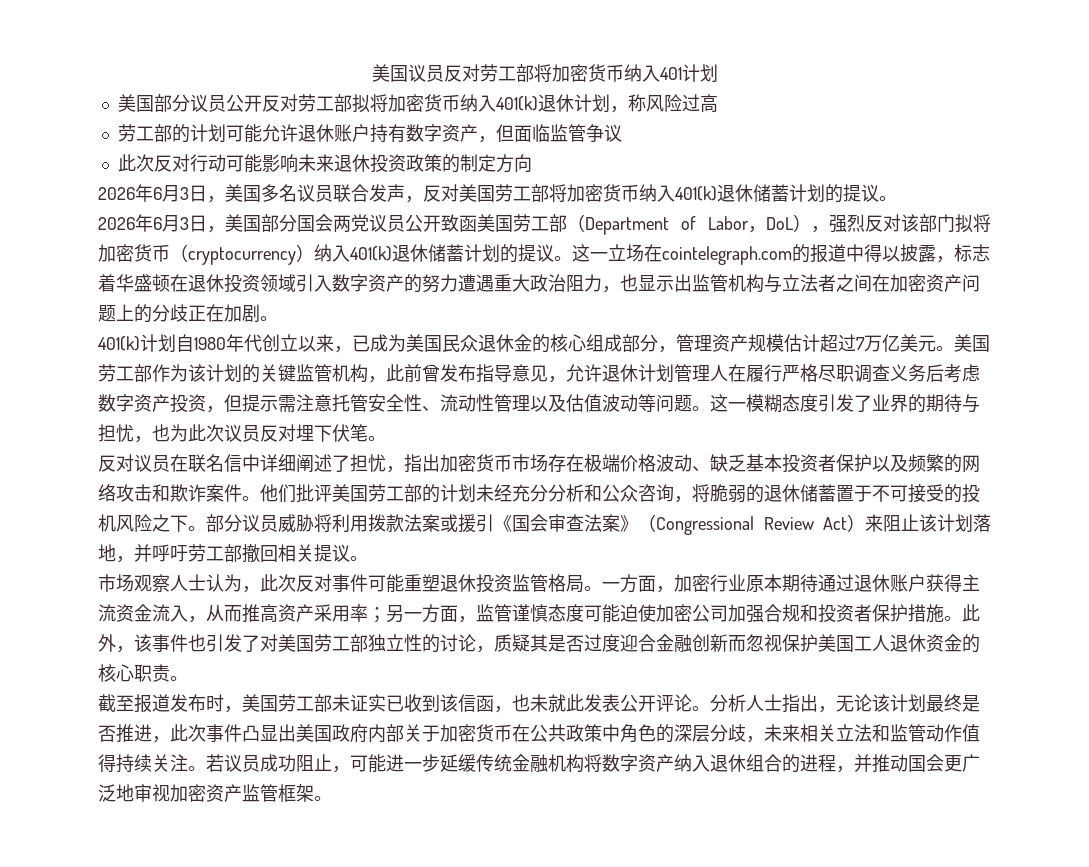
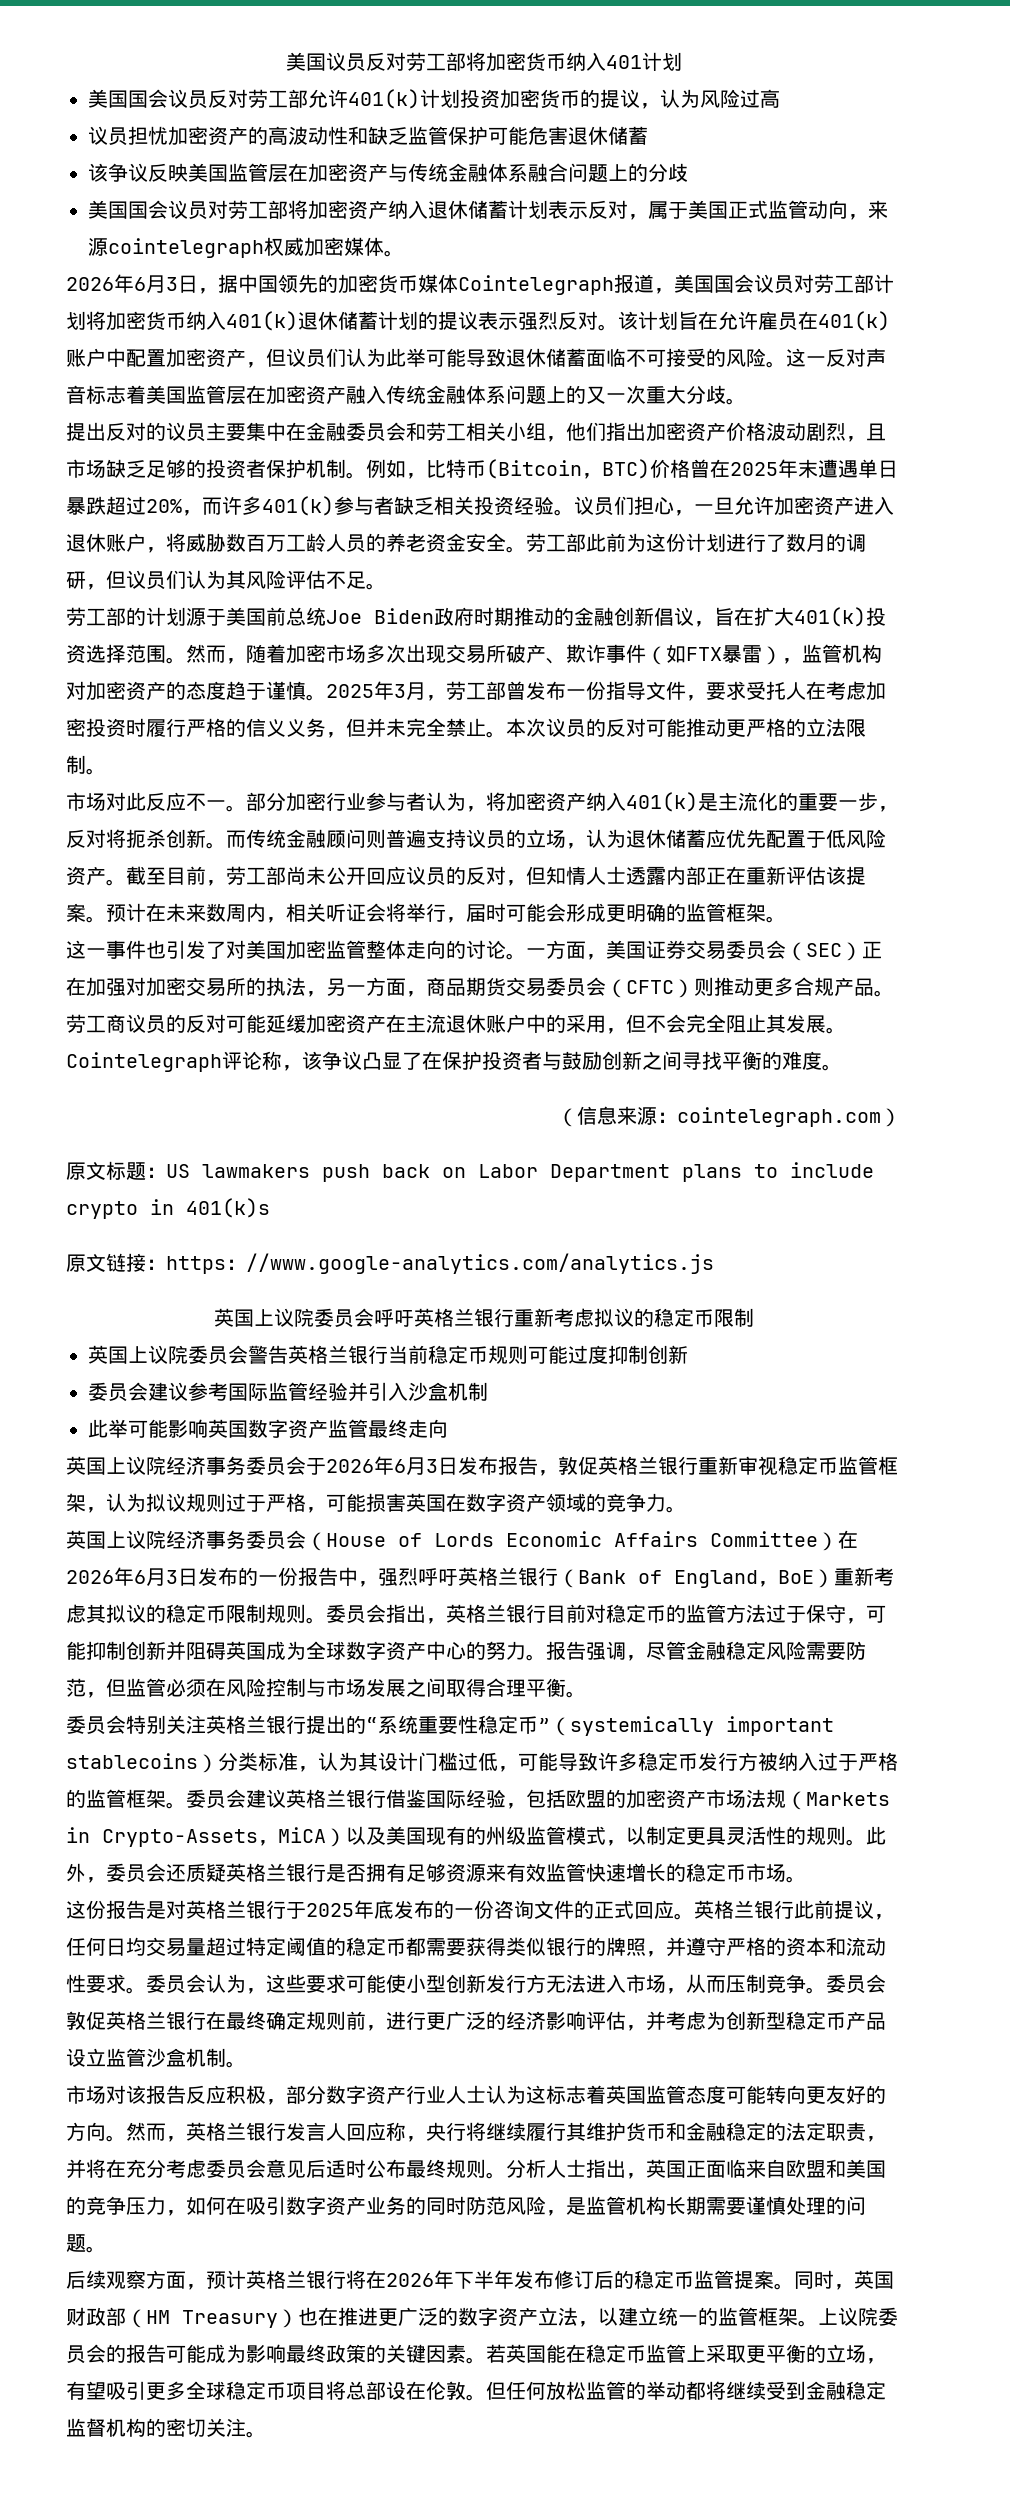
[153,94,718,113] [117,124,622,143] [117,154,532,173] [98,184,549,203] 部分议员公开反对劳工部拟将加密货币纳入401(k)退休计划，称风险过高 // 劳工部的计划可能允许退休账户持有数字资产，但面临监管争议 // 此次反对行动可能影响未来退休投资政策的制定方向 // 2026年6月3日，美国多名议员联合发声，反对美国劳工部 -> [128,89,780,109] [88,126,648,146] [88,163,688,183] [88,200,888,220] [88,237,404,258] [66,274,894,295] [66,311,86,330] 国会议员反对劳工部允许401(k)计划投资加密货币的提议，认为风险过高 // 议员担忧加密资产的高波动性和缺乏监管保护可能危害退休储蓄 // 该争议反映美国监管层在加密资产与传统金融体系融合问题上的分歧 // 美国国会议员对劳工部将加密资产纳入退休储蓄计划表示反对，属于美国正式监管动向，来源cointelegraph权威加密媒体。 // 2026年6月3日，据中国领先的加密货币媒体Cointelegraph报道，美国国会议员对劳工部计划
[879,196,897,201] [98,214,991,235] [98,244,990,265] [98,274,980,293] [98,304,278,323] [98,334,990,353] [98,364,980,383] [98,394,980,413] [98,424,386,443] [98,454,980,473] [98,484,980,503] [98,514,991,535] [98,544,368,563] [98,574,980,593] [98,604,980,623] [98,634,152,653] 。 // 2026年6月3日，美国部分国会两党议员公开致函美国劳工部（Department of Labor，DoL），强烈反对该部门拟将加密货币（cryptocurrency）纳入401(k)退休储蓄计划的提议。这一立场在cointelegraph.com的报道中得以披露，标志着华盛顿在退休投资领域引入数字资产的努力遭遇重大政治阻力，也显示出监管机构与立法者之间在加密资产问题上的分歧正在加剧。 // 401(k)计划自1980年代创立以来，已成为美国民众退休金的核心组成部分，管理资产规模估计超过7万亿美元。美国劳工部作为该计划的关键监管机构，此前曾发布指导意见，允许退休计划管理人在履行严格尽职调查义务后考虑数字资产投资，但提示需注意托管安全性、流动性管理以及估值波动等问题。这一模糊态度引发了业界的期待与担忧，也为此次议员反对埋下伏笔。 // 反对议员在联名信中详细阐述了担忧，指出加密货币市场存在极端价格波动、缺乏基本投资者保护以及频繁的网络攻击和欺诈案件。他们批评美国劳工部的计划未经充分分析和公众咨询，将脆弱的退休储蓄置于不可接受的投机风险之下。部分议员威胁将利用拨款法案或援引《国会审查法案》（Congressional Review Act）来阻止该计划落地，并呼吁劳工部撤回相关提议。 // 市场观察人士认为，此次反对事件可能重塑退休投资监管格局。一方面，加密行业原本期待通过退休账户获得主流资金流入，从而推高资产采用率；另一方面，监管谨慎态度可能迫使加密公司加强合规和投资者保护措施。此外，该 -> [478,311,890,331] [66,348,886,368] [66,385,746,405] [66,422,886,442] [66,459,898,479] [66,496,894,516] [66,533,866,553] [66,570,386,590] [66,607,886,627] [66,644,882,665] [66,681,886,701] [66,718,866,738] [66,755,106,775] [66,792,898,812] [66,829,886,849] [66,866,866,886] [66,903,786,923] [66,940,106,959] 表示强烈反对。该计划旨在允许雇员在401(k)账户中配置加密资产，但议员们认为此举可能导致退休储蓄面临不可接受的风险。这一反对声音标志着美国监管层在加密资产融入传统金融体系问题上的又一次重大分歧。 // 提出反对的议员主要集中在金融委员会和劳工相关小组，他们指出加密资产价格波动剧烈，且市场缺乏足够的投资者保护机制。例如，比特币(Bitcoin，BTC)价格曾在2025年末遭遇单日暴跌超过20%，而许多401(k)参与者缺乏相关投资经验。议员们担心，一旦允许加密资产进入退休账户，将威胁数百万工龄人员的养老资金安全。劳工部此前为这份计划进行了数月的调研，但议员们认为其风险评估不足。 // 劳工部的计划源于美国前总统Joe Biden政府时期推动的金融创新倡议，旨在扩大401(k)投资选择范围。然而，随着加密市场多次出现交易所破产、欺诈事件（如FTX暴雷），监管机构对加密资产的态度趋于谨慎。2025年3月，劳工部曾发布一份指导文件，要求受托人在考虑加密投资时履行严格的信义义务，但并未完全禁止。本次议员的反对可能推动更严格的立法限制。 // 市场对此反应不一。部分加密行业参与者认为，将加密资产纳入401(k)是主流化的重要一步，反对将扼杀创新。而传统金融顾问则普遍支持议员的立场，认为退休储蓄应优先配置于低风险资产。截至目前，劳工部尚未公开回应议员的反对，但知情人士透露内部正在重新评估该提案。预计在未来数周内，相关听证会将举行，届时可能会形成更明确的监管框架。 // 这一
[314,634,980,653] [98,664,188,682] [98,694,980,713] [98,724,980,743] [98,754,980,773] [98,784,314,802] 劳工部独立性的讨论，质疑其是否过度迎合金融创新而忽视保护美国工人退休资金的核心职责。 // 截至报道发布时，美国劳工部未证实已收到该信函，也未就此发表公开评论。分析人士指出，无论该计划最终是否推进，此次事件凸显出美国政府内部关于加密货币在公共政策中角色的深层分歧，未来相关立法和监管动作值得持续关注。若议员成功阻止，可能进一步延缓传统金融机构将数字资产纳入退休组合的进程，并推动国会更广泛地审视加密资产监管框架 -> [286,940,882,961] [66,977,894,998] [66,1014,846,1034] [66,1051,842,1072] [557,1106,901,1127] [66,1161,874,1182] [66,1198,270,1219] [66,1253,714,1274] [213,1308,754,1328] [88,1345,688,1365] [88,1382,488,1402] [88,1419,448,1439] [66,1456,898,1476] [66,1493,686,1513] [66,1530,858,1551] [66,1567,894,1588] [66,1604,886,1624] [66,1641,866,1661] [66,1678,586,1698] [66,1715,834,1736] [66,1752,898,1773] [66,1789,890,1810] [66,1826,886,1847] [66,1863,806,1883] [66,1900,894,1920] [66,1937,886,1957] [66,1974,886,1994] [66,2011,886,2031] [66,2048,246,2068] [66,2085,886,2105] [66,2122,886,2142] [66,2159,886,2179] [66,2196,866,2216] [66,2234,106,2253] [66,2270,894,2290] [66,2307,898,2328] [66,2344,886,2364] [66,2381,886,2401] [66,2418,246,2437] 加密监管整体走向的讨论。一方面，美国证券交易委员会（SEC）正在加强对加密交易所的执法，另一方面，商品期货交易委员会（CFTC）则推动更多合规产品。劳工商议员的反对可能延缓加密资产在主流退休账户中的采用，但不会完全阻止其发展。Cointelegraph评论称，该争议凸显了在保护投资者与鼓励创新之间寻找平衡的难度。 // （信息来源：cointelegraph.com） // 原文标题：US lawmakers push back on Labor Department plans to include crypto in 401(k)s // 原文链接：https：//www.google-analytics.com/analytics.js // 英国上议院委员会呼吁英格兰银行重新考虑拟议的稳定币限制 // 英国上议院委员会警告英格兰银行当前稳定币规则可能过度抑制创新 // 委员会建议参考国际监管经验并引入沙盒机制 // 此举可能影响英国数字资产监管最终走向 // 英国上议院经济事务委员会于2026年6月3日发布报告，敦促英格兰银行重新审视稳定币监管框架，认为拟议规则过于严格，可能损害英国在数字资产领域的竞争力。 // 英国上议院经济事务委员会（House of Lords Economic Affairs Committee）在2026年6月3日发布的一份报告中，强烈呼吁英格兰银行（Bank of England，BoE）重新考虑其拟议的稳定币限制规则。委员会指出，英格兰银行目前对稳定币的监管方法过于保守，可能抑制创新并阻碍英国成为全球数字资产中心的努力。报告强调，尽管金融稳定风险需要防范，但监管必须在风险控制与市场发展之间取得合理平衡。 // 委员会特别关注英格兰银行提出的“系统重要性稳定币”（systemically important stablecoins）分类标准，认为其设计门槛过低，可能导致许多稳定币发行方被纳入过于严格的监管框架。委员会建议英格兰银行借鉴国际经验，包括欧盟的加密资产市场法规（Markets in Crypto-Assets，MiCA）以及美国现有的州级监管模式，以制定更具灵活性的规则。此外，委员会还质疑英格兰银行是否拥有足够资源来有效监管快速增长的稳定币市场。 // 这份报告是对英格兰银行于2025年底发布的一份咨询文件的正式回应。英格兰银行此前提议，任何日均交易量超过特定阈值的稳定币都需要获得类似银行的牌照，并遵守严格的资本和流动性要求。委员会认为，这些要求可能使小型创新发行方无法进入市场，从而压制竞争。委员会敦促英格兰银行在最终确定规则前，进行更广泛的经济影响评估，并考虑为创新型稳定币产品设立监管沙盒机制。 // 市场对该报告反应积极，部分数字资产行业人士认为这标志着英国监管态度可能转向更友好的方向。然而，英格兰银行发言人回应称，央行将继续履行其维护货币和金融稳定的法定职责，并将在充分考虑委员会意见后适时公布最终规则。分析人士指出，英国正面临来自欧盟和美国的竞争压力，如何在吸引数字资产业务的同时防范风险，是监管机构长期需要谨慎处理的问题。 // 后续观察方面，预计英格兰银行将在2026年下半年发布修订后的稳定币监管提案。同时，英国财政部（HM Treasury）也在推进更广泛的数字资产立法，以建立统一的监管框架。上议院委员会的报告可能成为影响最终政策的关键因素。若英国能在稳定币监管上采取更平衡的立场，有望吸引更多全球稳定币项目将总部设在伦敦。但任何放松监管的举动都将继续受到金融稳定监督机构的密切关注

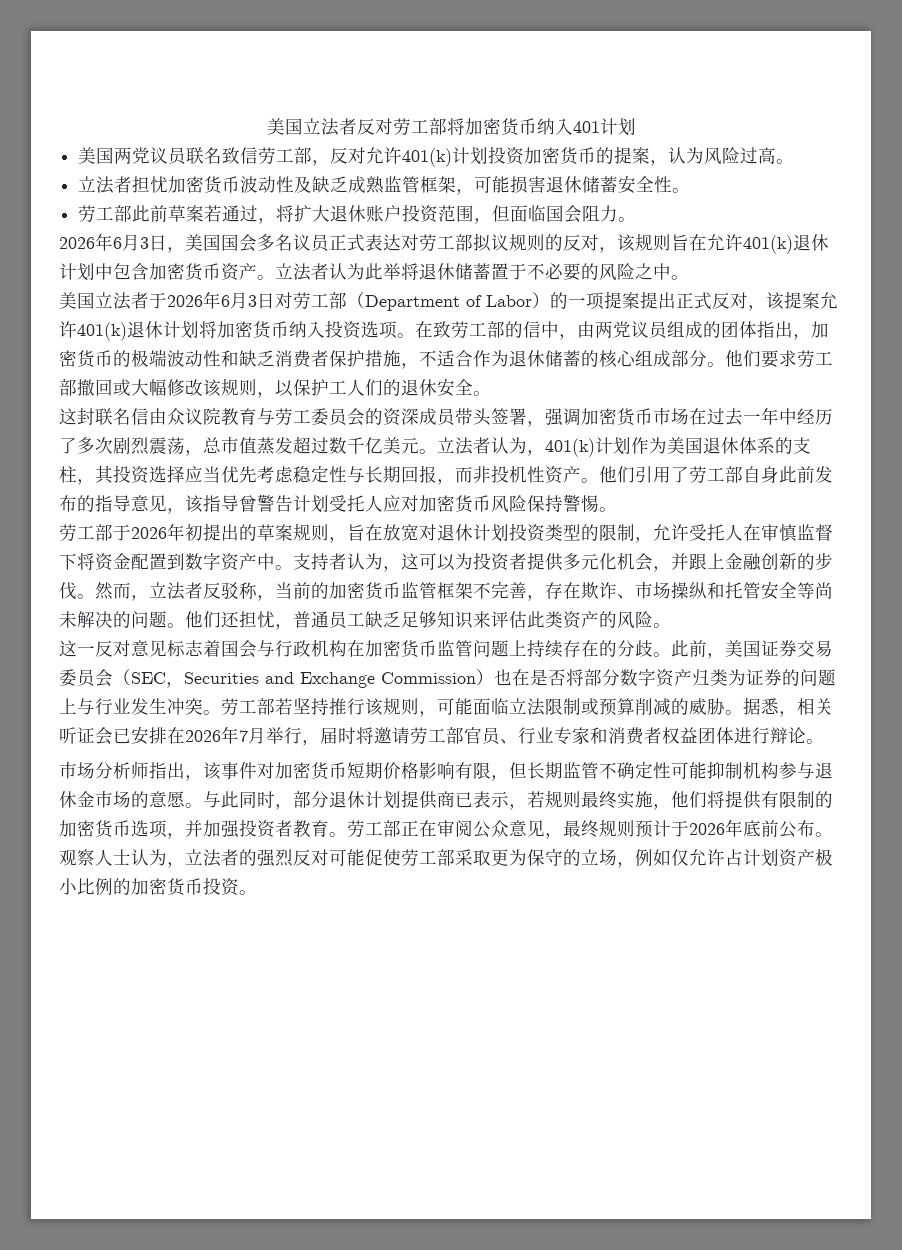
[285,52,366,72] 美国议员 -> [266,118,357,136] 美国立法者
[128,89,308,109] 国会议员反对劳工部 -> [114,147,367,166] 两党议员联名致信劳工部，反对
[620,89,640,108] 议 -> [632,147,651,164] 案
[88,126,648,146] [88,163,688,183] [88,200,888,220] [88,237,384,258] // 议员担忧加密资产的高波动性和缺乏监管保护可能危害退休储蓄 // 该争议反映美国监管层在加密资产与传统金融体系融合问题上的分歧 // 美国国会议员对劳工部将加密资产纳入退休储蓄计划表示反对，属于美国正式监管动向，来源cointelegraph权威加密媒体 -> [776,159,795,164] [78,175,691,195] [78,204,619,224] 。 // 立法者担忧加密货币波动性及缺乏成熟监管框架，可能损害退休储蓄安全性。 // 劳工部此前草案若通过，将扩大退休账户投资范围，但面临国会阻力
[218,274,874,295] 据中国领先的加密货币媒体Cointelegraph报道，美国国会议员对劳工部 -> [185,233,829,254] [59,263,689,281] [59,291,838,311] [59,321,163,341] 美国国会多名议员正式表达对劳工部拟议规则的反对，该规则旨在允许401(k)退休计划中包含加密货币资产。立法者认为此举将退休储蓄置于不必要的风险之中。 // 美国立法者于2026年6月3日对劳工部（Department of Labor）的一项提案提出正式反对，该提案允许401(k)退休
[226,311,890,331] [66,348,886,368] [66,385,746,405] [66,422,886,442] [66,459,898,479] [66,496,894,516] [66,533,866,553] [66,570,386,590] [66,607,886,627] [66,644,882,665] [66,681,886,701] [66,718,866,738] [66,755,106,775] [66,792,898,812] [66,829,886,849] [66,866,866,886] [66,903,786,923] [66,940,586,960] 401(k)退休储蓄计划的提议表示强烈反对。该计划旨在允许雇员在401(k)账户中配置加密资产，但议员们认为此举可能导致退休储蓄面临不可接受的风险。这一反对声音标志着美国监管层在加密资产融入传统金融体系问题上的又一次重大分歧。 // 提出反对的议员主要集中在金融委员会和劳工相关小组，他们指出加密资产价格波动剧烈，且市场缺乏足够的投资者保护机制。例如，比特币(Bitcoin，BTC)价格曾在2025年末遭遇单日暴跌超过20%，而许多401(k)参与者缺乏相关投资经验。议员们担心，一旦允许加密资产进入退休账户，将威胁数百万工龄人员的养老资金安全。劳工部此前为这份计划进行了数月的调研，但议员们认为其风险评估不足。 // 劳工部的计划源于美国前总统Joe Biden政府时期推动的金融创新倡议，旨在扩大401(k)投资选择范围。然而，随着加密市场多次出现交易所破产、欺诈事件（如FTX暴雷），监管机构对加密资产的态度趋于谨慎。2025年3月，劳工部曾发布一份指导文件，要求受托人在考虑加密投资时履行严格的信义义务，但并未完全禁止。本次议员的反对可能推动更严格的立法限制。 // 市场对此反应不一。部分加密行业参与者认为，将加密资产纳入401(k)是主流化的重要一步，反对将扼杀创新。而传统金融顾问则普遍支持议员的立场，认为退休储蓄应优先配置于低风险资产。截至目前，劳工部尚未公开回应议员的反对，但知情人士透露内部正在重新评估该提案。预计在未来数周内，相关听证会将举行，届时可能会形成更明确的监管框架。 // 这一事件也引发了对美国加密监管整体走向的讨论。一方面 -> [325,320,829,340] [59,349,833,369] [59,378,491,398] [59,407,833,427] [59,436,811,457] [59,465,833,485] [59,494,617,514] [59,523,833,543] [59,552,833,572] [59,581,833,601] [59,611,671,630] [59,639,707,658] 投资选项。在致劳工部的信中，由两党议员组成的团体指出，加密货币的极端波动性和缺乏消费者保护措施，不适合作为退休储蓄的核心组成部分。他们要求劳工部撤回或大幅修改该规则，以保护工人们的退休安全。 // 这封联名信由众议院教育与劳工委员会的资深成员带头签署，强调加密货币市场在过去一年中经历了多次剧烈震荡，总市值蒸发超过数千亿美元。立法者认为，401(k)计划作为美国退休体系的支柱，其投资选择应当优先考虑稳定性与长期回报，而非投机性资产。他们引用了劳工部自身此前发布的指导意见，该指导曾警告计划受托人应对加密货币风险保持警惕。 // 劳工部于2026年初提出的草案规则，旨在放宽对退休计划投资类型的限制，允许受托人在审慎监督下将资金配置到数字资产中。支持者认为，这可以为投资者提供多元化机会，并跟上金融创新的步伐。然而，立法者反驳称，当前的加密货币监管框架不完善，存在欺诈、市场操纵和托管安全等尚未解决的问题。他们还担忧，普通员工缺乏足够知识来评估此类资产的风险。 // 这一反对意见标志着国会与行政机构在加密货币监管问题上持续存在的分歧。此前
[842,941,882,961] [66,977,894,998] [66,1014,846,1034] [66,1051,842,1072] [557,1106,901,1127] [66,1161,874,1182] [66,1198,270,1219] [66,1253,714,1274] [213,1308,754,1328] [88,1345,688,1365] [88,1382,488,1402] [88,1419,448,1439] [66,1456,898,1476] [66,1493,686,1513] [66,1530,858,1551] [66,1567,894,1588] [66,1604,886,1624] [66,1641,866,1661] [66,1678,586,1698] [66,1715,834,1736] [66,1752,898,1773] [66,1789,890,1810] [66,1826,886,1847] [66,1863,806,1883] [66,1900,894,1920] [66,1937,886,1957] [66,1974,886,1994] [66,2011,886,2031] [66,2048,246,2068] [66,2085,886,2105] [66,2122,886,2142] [66,2159,886,2179] [66,2196,866,2216] [66,2234,106,2253] [66,2270,894,2290] [66,2307,898,2328] [66,2344,886,2364] [66,2381,886,2401] [66,2418,246,2437] ）正在加强对加密交易所的执法，另一方面，商品期货交易委员会（CFTC）则推动更多合规产品。劳工商议员的反对可能延缓加密资产在主流退休账户中的采用，但不会完全阻止其发展。Cointelegraph评论称，该争议凸显了在保护投资者与鼓励创新之间寻找平衡的难度。 // （信息来源：cointelegraph.com） // 原文标题：US lawmakers push back on Labor Department plans to include crypto in 401(k)s // 原文链接：https：//www.google-analytics.com/analytics.js // 英国上议院委员会呼吁英格兰银行重新考虑拟议的稳定币限制 // 英国上议院委员会警告英格兰银行当前稳定币规则可能过度抑制创新 // 委员会建议参考国际监管经验并引入沙盒机制 // 此举可能影响英国数字资产监管最终走向 // 英国上议院经济事务委员会于2026年6月3日发布报告，敦促英格兰银行重新审视稳定币监管框架，认为拟议规则过于严格，可能损害英国在数字资产领域的竞争力。 // 英国上议院经济事务委员会（House of Lords Economic Affairs Committee）在2026年6月3日发布的一份报告中，强烈呼吁英格兰银行（Bank of England，BoE）重新考虑其拟议的稳定币限制规则。委员会指出，英格兰银行目前对稳定币的监管方法过于保守，可能抑制创新并阻碍英国成为全球数字资产中心的努力。报告强调，尽管金融稳定风险需要防范，但监管必须在风险控制与市场发展之间取得合理平衡。 // 委员会特别关注英格兰银行提出的“系统重要性稳定币”（systemically important stablecoins）分类标准，认为其设计门槛过低，可能导致许多稳定币发行方被纳入过于严格的监管框架。委员会建议英格兰银行借鉴国际经验，包括欧盟的加密资产市场法规（Markets in Crypto-Assets，MiCA）以及美国现有的州级监管模式，以制定更具灵活性的规则。此外，委员会还质疑英格兰银行是否拥有足够资源来有效监管快速增长的稳定币市场。 // 这份报告是对英格兰银行于2025年底发布的一份咨询文件的正式回应。英格兰银行此前提议，任何日均交易量超过特定阈值的稳定币都需要获得类似银行的牌照，并遵守严格的资本和流动性要求。委员会认为，这些要求可能使小型创新发行方无法进入市场，从而压制竞争。委员会敦促英格兰银行在最终确定规则前，进行更广泛的经济影响评估，并考虑为创新型稳定币产品设立监管沙盒机制。 // 市场对该报告反应积极，部分数字资产行业人士认为这标志着英国监管态度可能转向更友好的方向。然而，英格兰银行发言人回应称，央行将继续履行其维护货币和金融稳定的法定职责，并将在充分考虑委员会意见后适时公布最终规则。分析人士指出，英国正面临来自欧盟和美国的竞争压力，如何在吸引数字资产业务的同时防范风险，是监管机构长期需要谨慎处理的问题。 // 后续观察方面，预计英格兰银行将在2026年下半年发布修订后的稳定币监管提案。同时，英国财政部（HM Treasury）也在推进更广泛的数字资产立法，以建立统一的监管框架。上议院委员会的报告可能成为影响最终政策的关键因素。若英国能在稳定币监管上采取更平衡的立场，有望吸引更多全球稳定币项目将总部设在伦敦。但任何放松监管的举动都将继续受到金融稳定监督机构的密切关注 -> [166,668,836,688] [59,697,833,717] [59,726,824,746] [59,761,833,781] [59,790,833,810] [59,819,833,839] [59,848,833,868] [59,877,239,896] ，Securities and Exchange Commission）也在是否将部分数字资产归类为证券的问题上与行业发生冲突。劳工部若坚持推行该规则，可能面临立法限制或预算削减的威胁。据悉，相关听证会已安排在2026年7月举行，届时将邀请劳工部官员、行业专家和消费者权益团体进行辩论。 // 市场分析师指出，该事件对加密货币短期价格影响有限，但长期监管不确定性可能抑制机构参与退休金市场的意愿。与此同时，部分退休计划提供商已表示，若规则最终实施，他们将提供有限制的加密货币选项，并加强投资者教育。劳工部正在审阅公众意见，最终规则预计于2026年底前公布。观察人士认为，立法者的强烈反对可能促使劳工部采取更为保守的立场，例如仅允许占计划资产极小比例的加密货币投资

